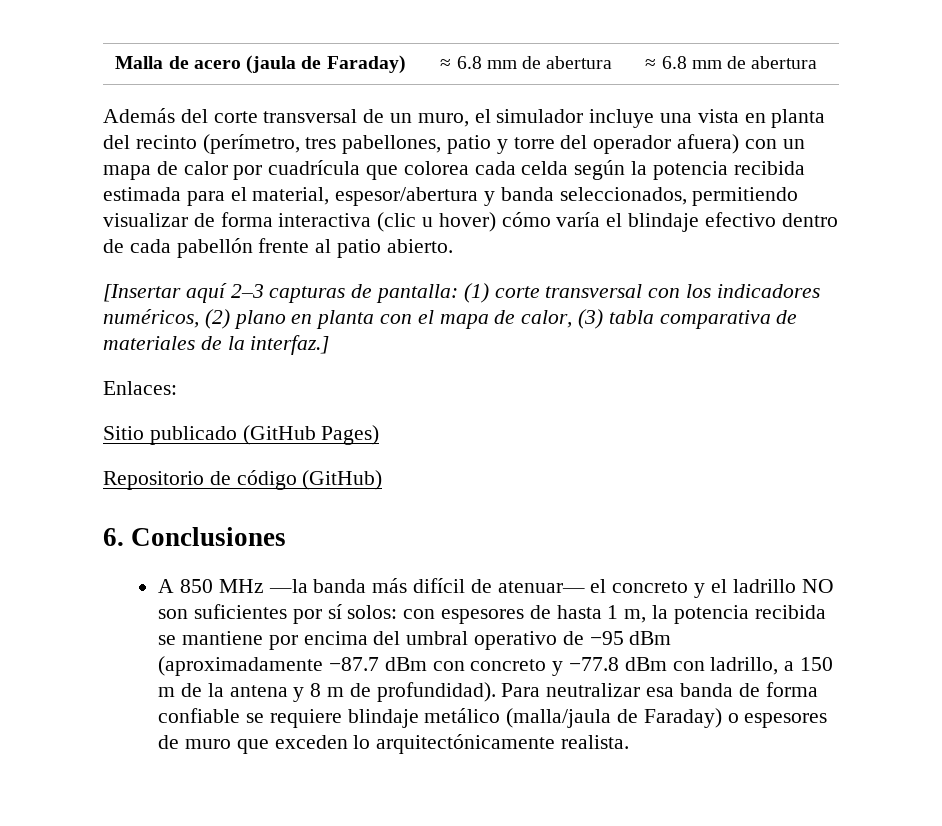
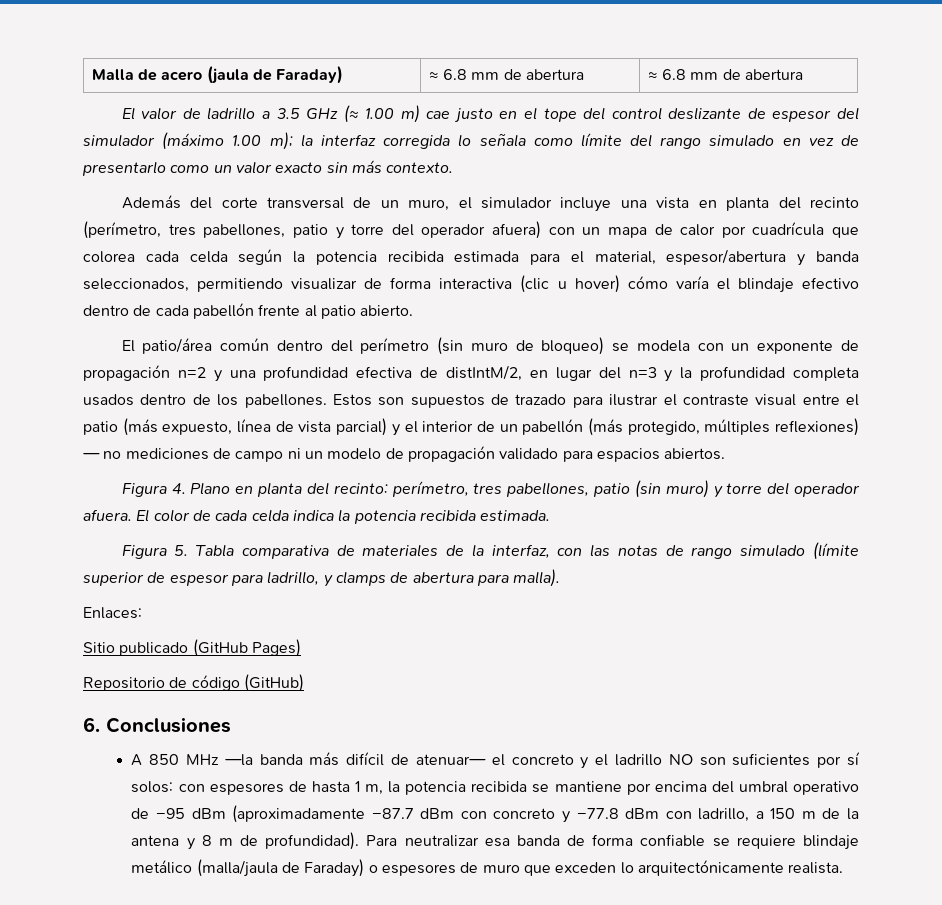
(818, 62) none -> [121,105,860,123] [83,132,859,150] [82,160,454,176] // El valor de ladrillo a 3.5 GHz (≈ 1.00 m) cae justo en el tope del control deslizante de espesor del simulador (máximo 1.00 m); la interfaz corregida lo señala como límite del rango simulado en vez de presentarlo como un valor exacto sin más contexto.
[103,283,820,303] [103,309,654,329] [Insertar aquí 2–3 capturas de pantalla: (1) corte transversal con los indicadores numéricos, (2) plano en planta con el mapa de calor, (3) tabla -> [121,337,859,355] [83,365,860,382] [83,394,859,408] [83,418,859,436] [83,446,726,462] [121,480,860,498] [83,509,551,524] [121,544,235,559] El patio/área común dentro del perímetro (sin muro de bloqueo) se modela con un exponente de propagación n=2 y una profundidad efectiva de distIntM/2, en lugar del n=3 y la profundidad completa usados dentro de los pabellones. Estos son supuestos de trazado para ilustrar el contraste visual entre el patio (más expuesto, línea de vista parcial) y el interior de un pabellón (más protegido, múltiples reflexiones) — no mediciones de campo ni un modelo de propagación validado para espacios abiertos. // Figura 4. Plano en planta del recinto: perímetro, tres pabellones, patio (sin muro) y torre del operador afuera. El color de cada celda indica la potencia recibida estimada. // Figura 5. Tabla
[250,335,330,355] interfaz.] -> [491,542,859,560] [83,569,561,587] interfaz, con las notas de rango simulado (límite superior de espesor para ladrillo, y clamps de abertura para malla).

